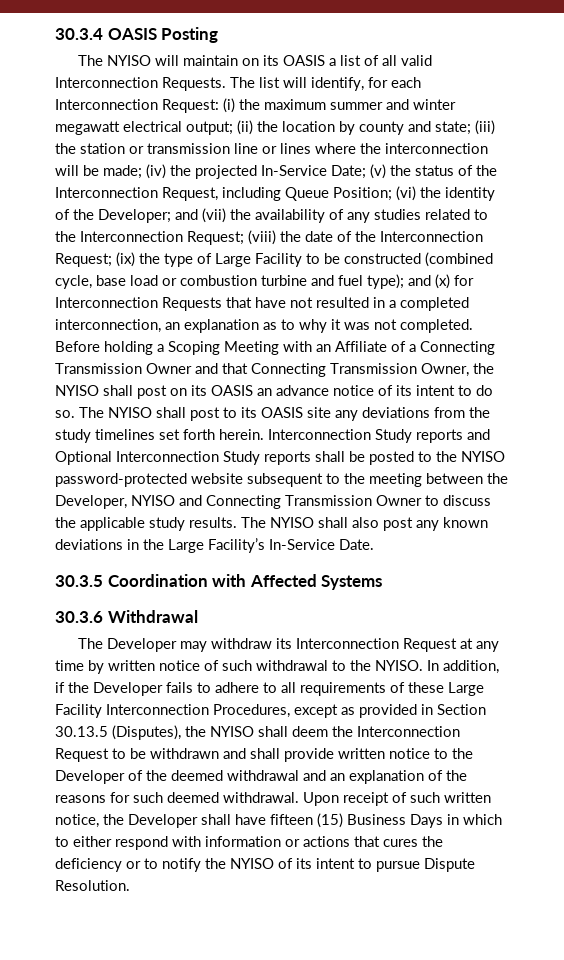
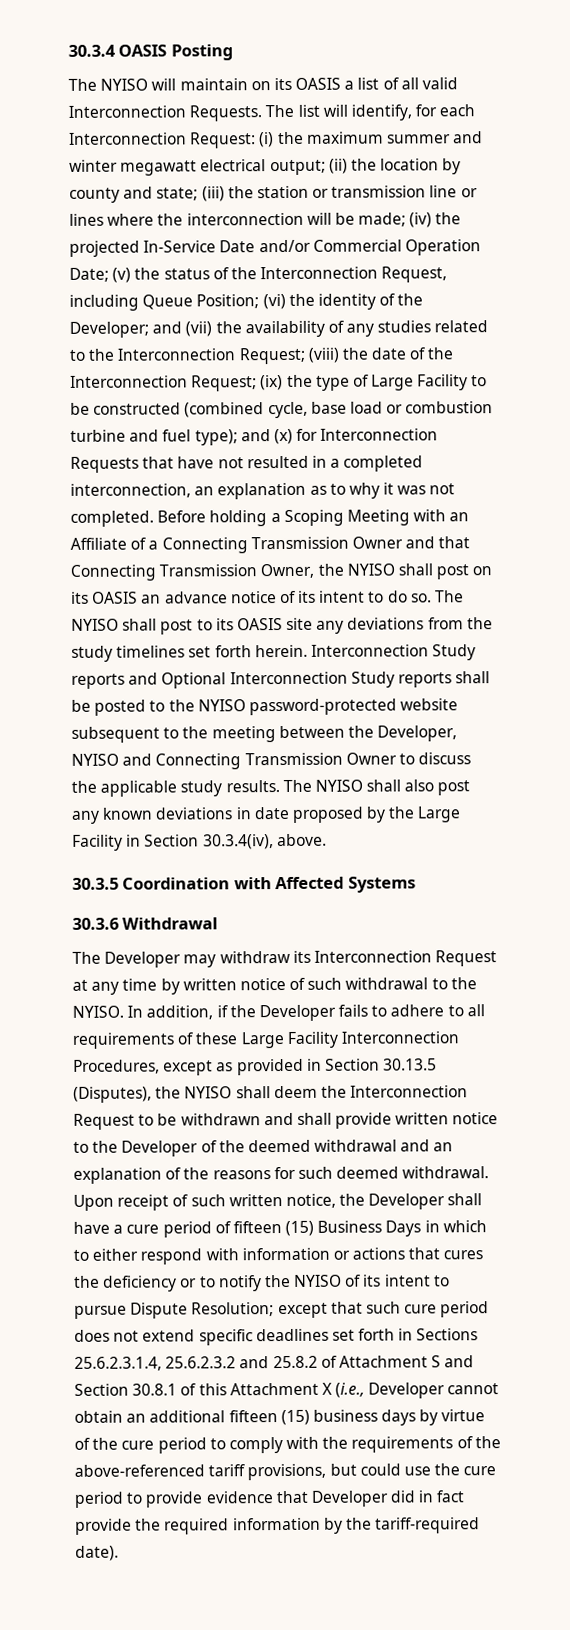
(327, 170) none -> [219,239,481,256] Date and/or Commercial Operation
[143,538,374,553] the Large Facility’s In-Service Date. -> [253,806,462,823] [72,833,327,851] date proposed by the Large Facility in Section 30.3.4(iv), above.
(266, 819) none -> [113,1221,231,1238] a cure period of
[55,880,130,891] Resolution. -> [191,1301,490,1319] [74,1328,479,1346] [74,1355,475,1371] [74,1382,500,1399] [74,1409,486,1426] [74,1436,501,1454] [74,1463,497,1481] [74,1490,466,1508] [75,1517,481,1535] [75,1545,119,1561] Resolution; except that such cure period does not extend specific deadlines set forth in Sections 25.6.2.3.1.4, 25.6.2.3.2 and 25.8.2 of Attachment S and Section 30.8.1 of this Attachment X (i.e., Developer cannot obtain an additional fifteen (15) business days by virtue of the cure period to comply with the requirements of the above-referenced tariff provisions, but could use the cure period to provide evidence that Developer did in fact provide the required information by the tariff-required date).

